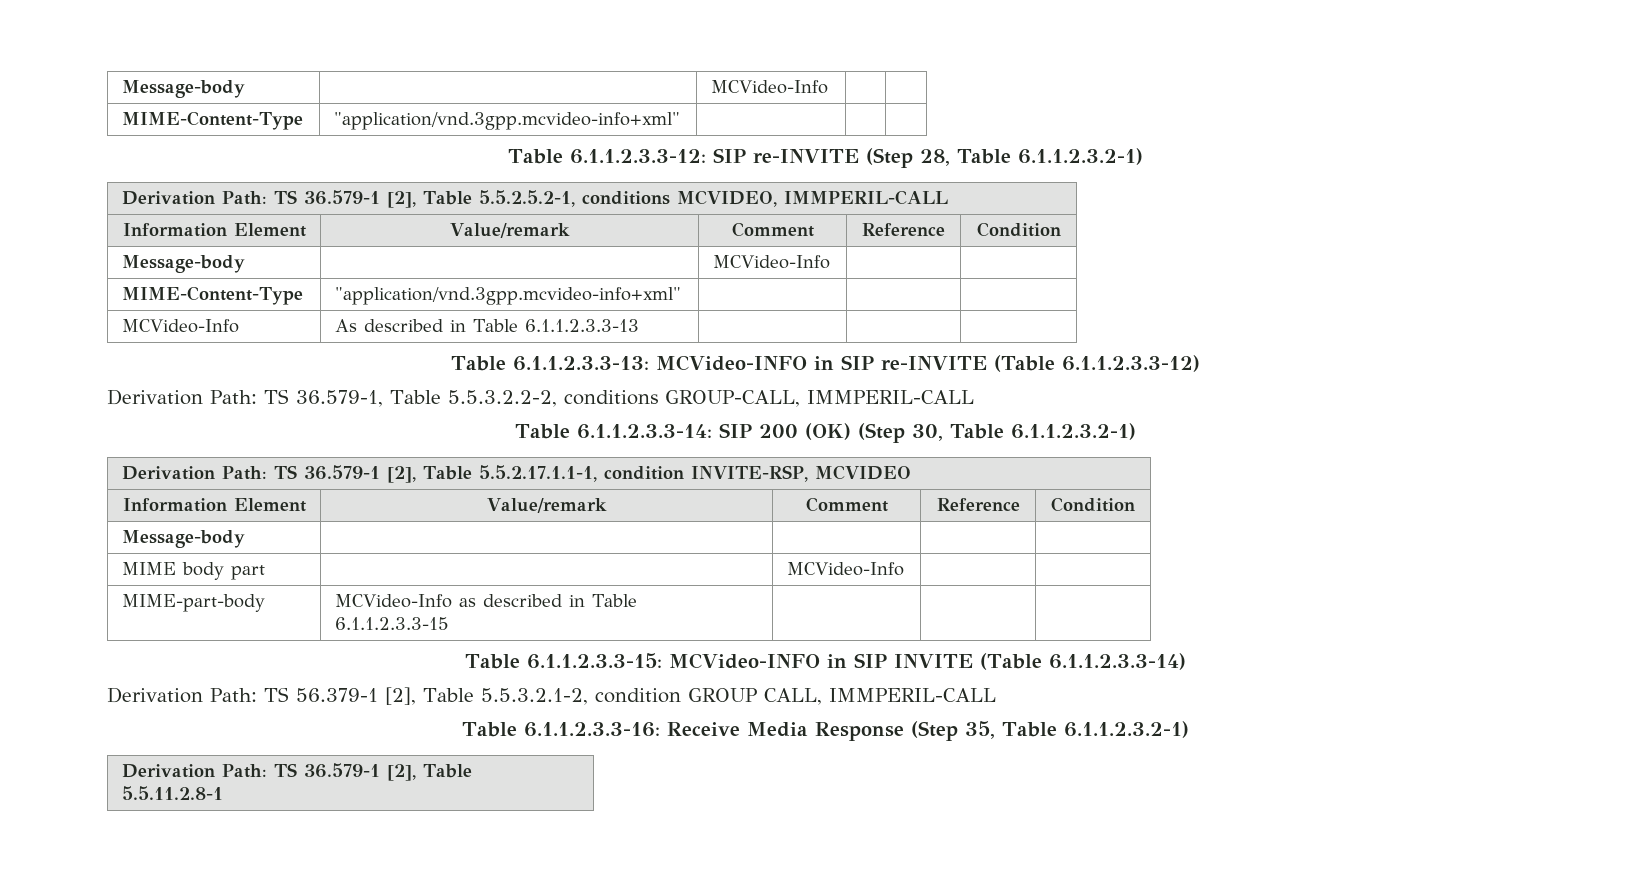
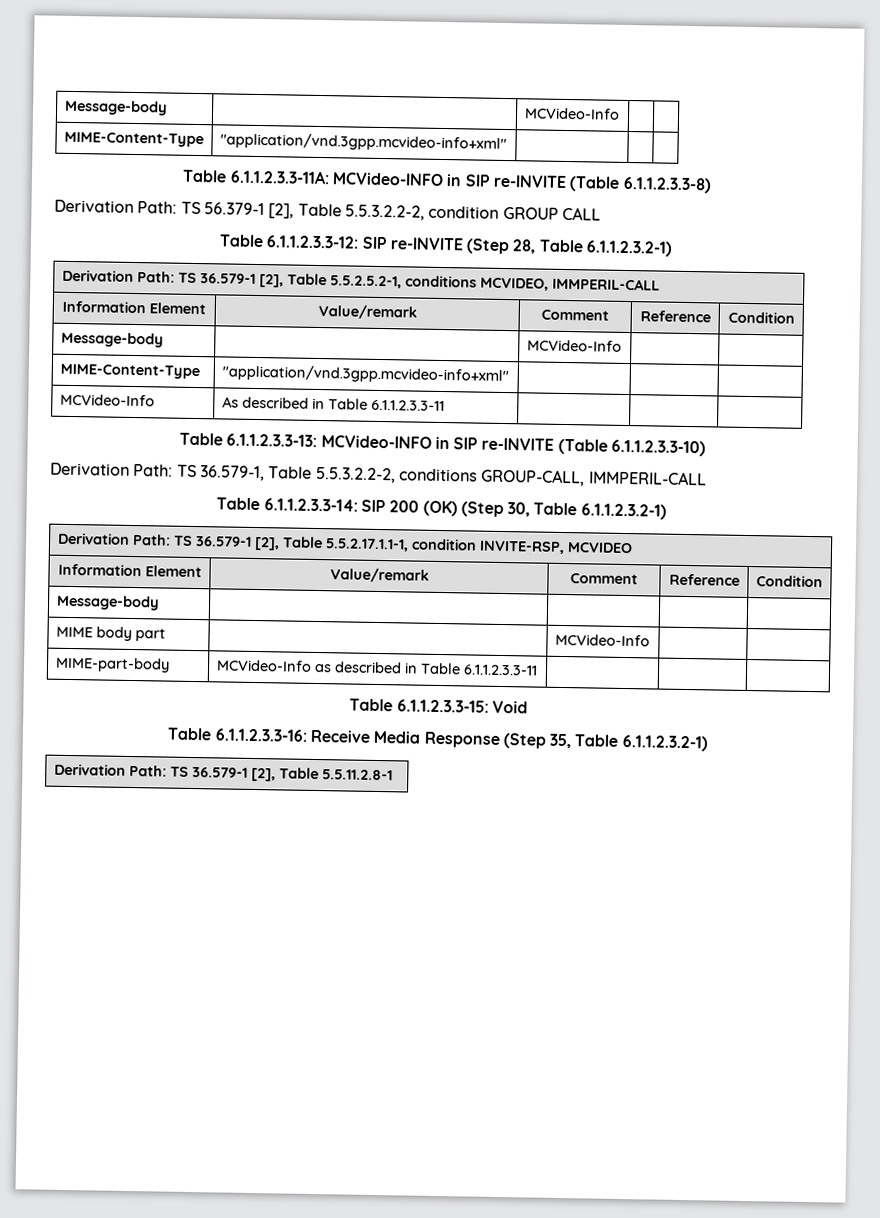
[122,80,246,98] [711,80,829,94] [122,111,304,130] [334,112,681,130] Message-body | | MCVideo-Info | | // MIME-Content-Type | "application/vnd.3gpp.mcvideo-info+xml" | | | -> [63,99,168,116] [523,107,620,120] [63,131,204,148] [219,132,507,153] [182,169,712,194] [54,199,601,221] Message-body | | MCVideo-Info | | // MIME-Content-Type | "application/vnd.3gpp.mcvideo-info+xml" | | | // Table 6.1.1.2.3.3-11A: MCVideo-INFO in SIP re-INVITE (Table 6.1.1.2.3.3-8) // Derivation Path: TS 56.379-1 [2], Table 5.5.3.2.2-2, condition GROUP CALL
[525,319,640,332] 6.1.1.2.3.3-13 -> [370,399,445,412] 6.1.1.2.3.3-11
[1062,355,1201,372] 6.1.1.2.3.3-12) -> [611,439,707,457] 6.1.1.2.3.3-10)
[335,617,450,630] 6.1.1.2.3.3-15 -> [462,664,538,676] 6.1.1.2.3.3-11
[669,653,1186,670] [107,687,996,705] MCVideo-INFO in SIP INVITE (Table 6.1.1.2.3.3-14) // Derivation Path: TS 56.379-1 [2], Table 5.5.3.2.1-2, condition GROUP CALL, IMMPERIL-CALL -> [491,700,528,714] Void

